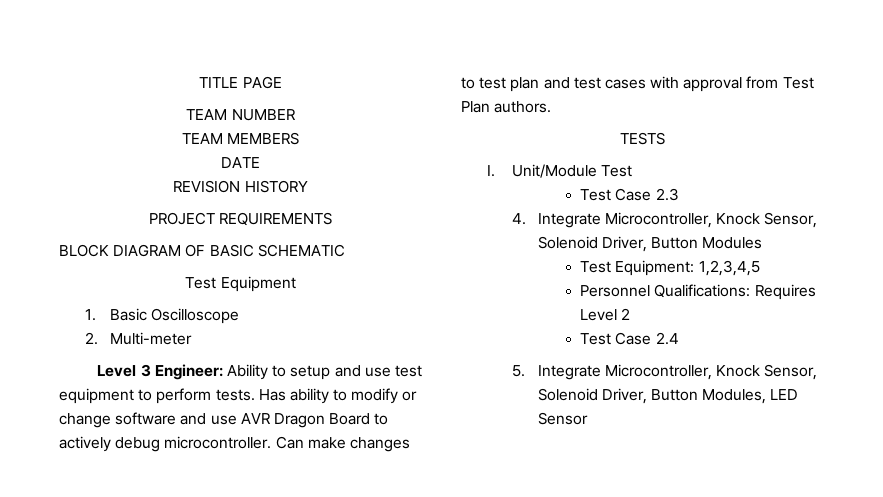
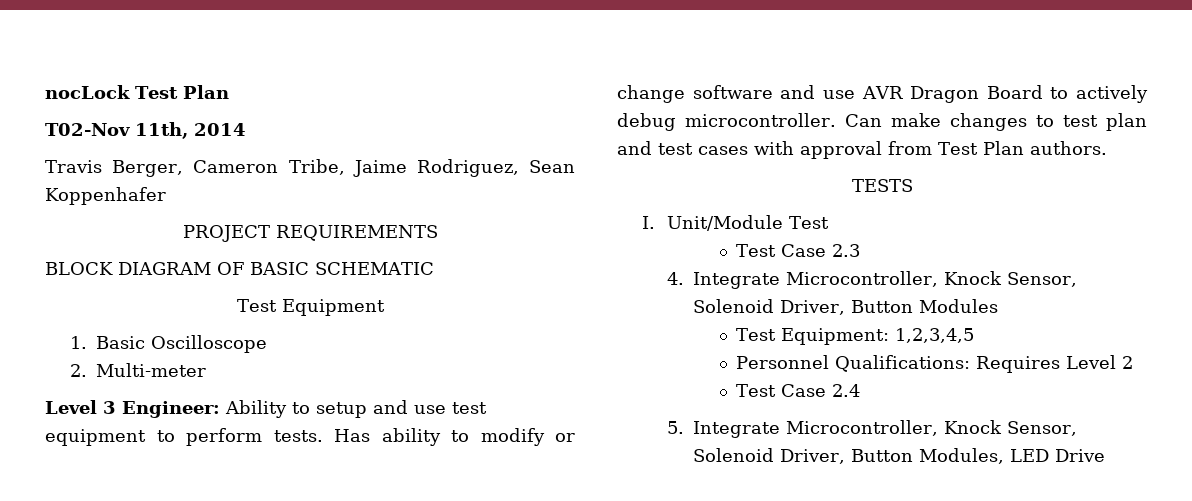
[199,76,282,89] [186,109,296,121] [181,132,300,145] [221,157,260,168] [173,180,308,193] TITLE PAGE // TEAM NUMBER // TEAM MEMBERS // DATE // REVISION HISTORY -> [45,85,229,99] [45,122,246,139] [45,159,575,177] [45,187,166,205] nocLock Test Plan // T02-Nov 11th, 2014 // Travis Berger, Cameron Tribe, Jaime Rodriguez, Sean Koppenhafer
[537,412,588,425] Sensor -> [1054,449,1105,462] Drive

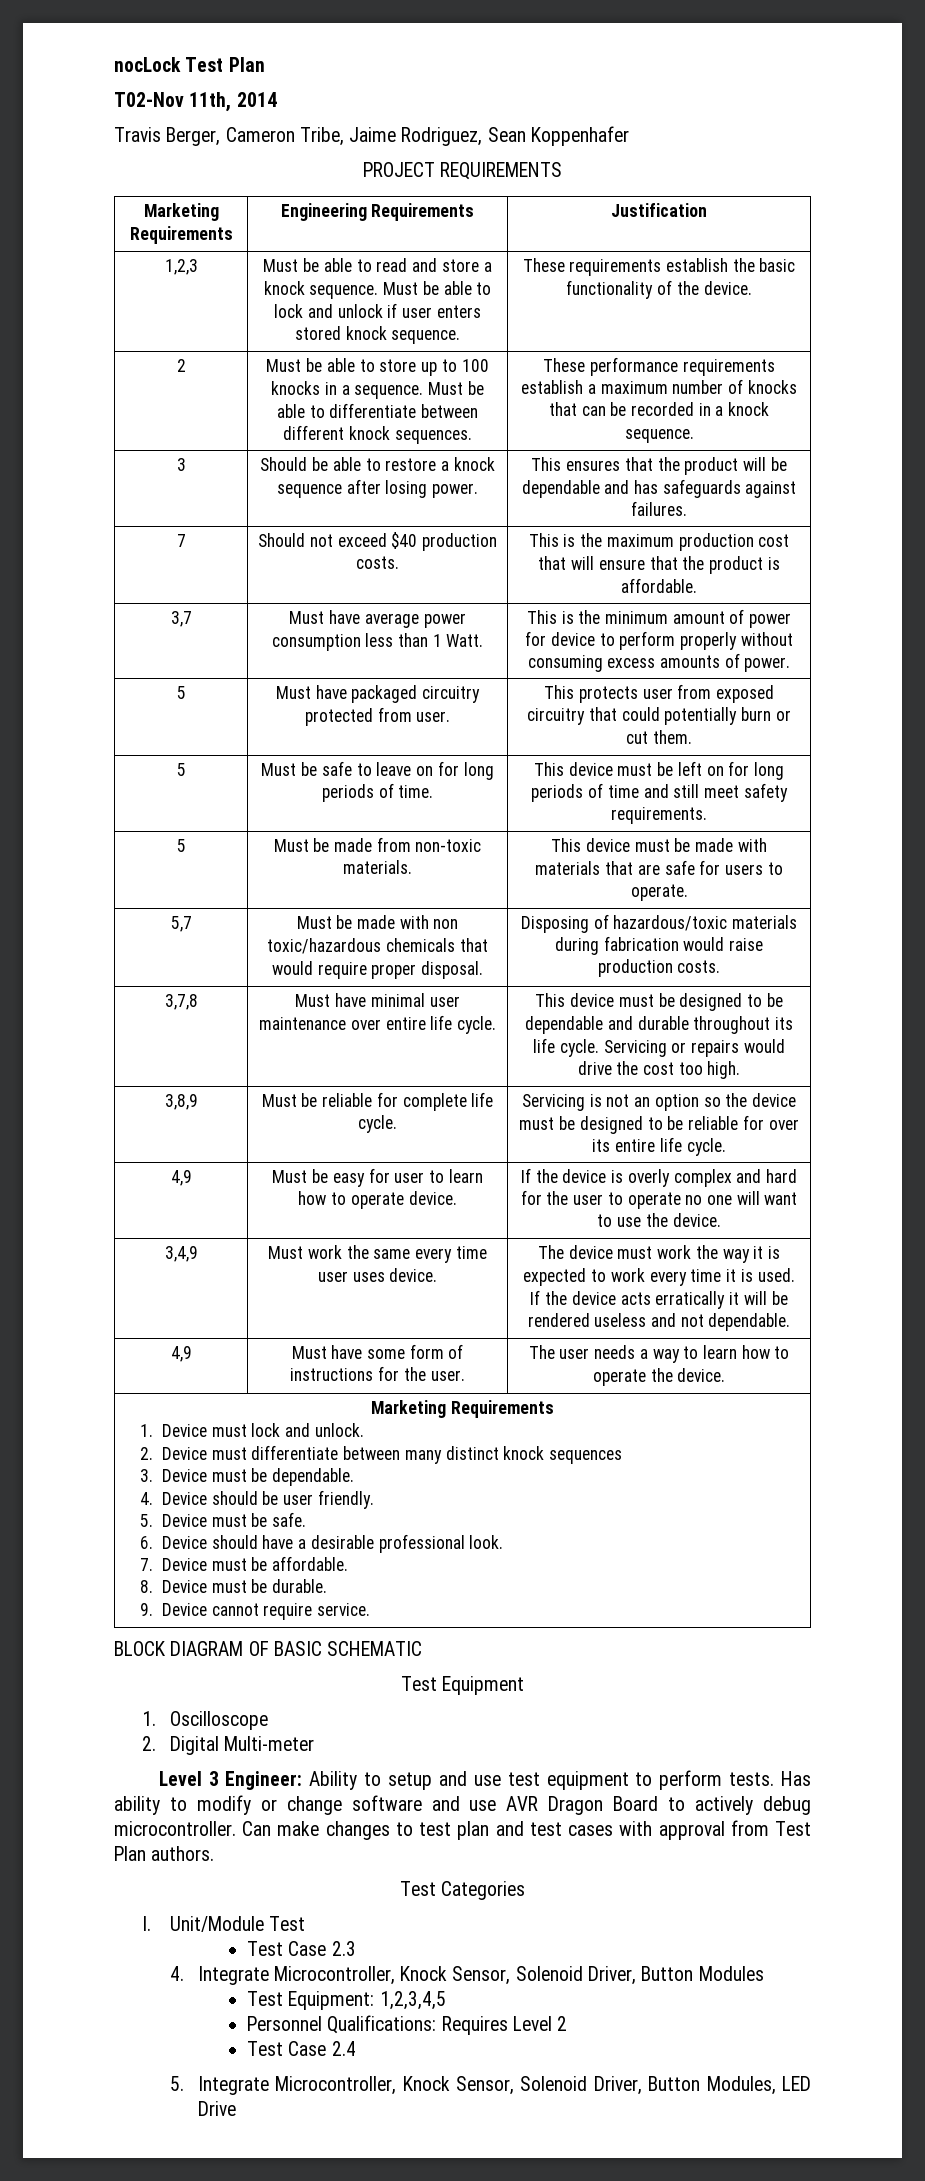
(438, 233) none -> [143,203,219,221] [129,226,233,244] [280,203,475,221] [611,203,707,217] [164,259,198,275] [263,258,492,272] [263,281,492,299] [274,303,481,318] [294,326,461,344] [522,258,796,276] [566,280,752,299] [176,359,186,372] [266,358,489,376] [271,381,484,399] [276,403,479,418] [283,425,472,444] [543,357,775,376] [521,379,797,394] [548,402,770,416] [624,429,694,443] [176,458,186,471] [260,457,495,471] [276,479,479,498] [531,457,787,475] [521,479,797,498] [631,501,687,516] [176,534,186,547] [258,532,497,551] [356,556,399,569] [528,533,790,551] [538,556,780,574] [621,578,697,593] [170,611,192,627] [289,610,466,628] [271,633,484,651] [526,609,792,628] [525,631,793,650] [527,653,791,672] [176,686,186,699] [275,685,481,703] [304,707,451,726] [544,684,774,703] [527,707,791,725] [626,730,692,744] [176,763,186,776] [261,761,494,780] [321,783,434,802] [533,761,785,780] [531,783,788,802] [611,807,707,824] [176,839,186,852] [273,837,482,852] [343,860,412,874] [551,838,767,852] [535,860,783,875] [630,884,688,901] [170,916,192,932] [296,915,459,929] [267,938,488,954] [271,961,484,979] [520,914,798,933] [554,936,764,955] [597,959,721,977] [164,994,198,1010] [295,993,460,1007] [259,1015,496,1034] [535,993,783,1011] [525,1016,793,1034] [533,1038,785,1057] [577,1061,741,1079] [164,1094,198,1110] [261,1092,494,1111] [358,1115,397,1133] [521,1093,797,1111] [519,1115,799,1134] [592,1137,726,1156] [170,1170,192,1186] [272,1168,483,1187] [298,1191,457,1209] [520,1168,798,1187] [520,1190,798,1209] [597,1213,721,1227] [164,1246,198,1262] [268,1245,487,1263] [317,1268,438,1282] [537,1245,781,1263] [523,1268,795,1286] [530,1290,788,1309] [527,1313,791,1331] [170,1346,192,1362] [291,1344,464,1359] [290,1366,465,1381] [528,1345,790,1363] [592,1368,726,1386] [371,1400,554,1418] [140,1423,364,1437] [140,1445,623,1464] [140,1468,355,1486] [140,1490,374,1509] [140,1512,307,1527] [140,1534,504,1553] [140,1556,349,1571] [140,1579,328,1593] [140,1603,371,1620] // Marketing Requirements | Engineering Requirements | Justification // 1,2,3 | Must be able to read and store a knock sequence. Must be able to lock and unlock if user enters stored knock sequence. | These requirements establish the basic functionality of the device. // 2 | Must be able to store up to 100 knocks in a sequence. Must be able to differentiate between different knock sequences. | These performance requirements establish a maximum number of knocks that can be recorded in a knock sequence. // 3 | Should be able to restore a knock sequence after losing power. | This ensures that the product will be dependable and has safeguards against failures. // 7 | Should not exceed $40 production costs. | This is the maximum production cost that will ensure that the product is affordable. // 3,7 | Must have average power consumption less than 1 Watt. | This is the minimum amount of power for device to perform properly without consuming excess amounts of power. // 5 | Must have packaged circuitry protected from user. | This protects user from exposed circuitry that could potentially burn or cut them. // 5 | Must be safe to leave on for long periods of time. | This device must be left on for long periods of time and still meet safety requirements. // 5 | Must be made from non-toxic materials. | This device must be made with materials that are safe for users to operate. // 5,7 | Must be made with non toxic/hazardous chemicals that would require proper disposal. | Disposing of hazardous/toxic materials during fabrication would raise production costs. // 3,7,8 | Must have minimal user maintenance over entire life cycle. | This device must be designed to be dependable and durable throughout its life cycle. Servicing or repairs would drive the cost too high. // 3,8,9 | Must be reliable for complete life cycle. | Servicing is not an option so the device must be designed to be reliable for over its entire life cycle. // 4,9 | Must be easy for user to learn how to operate device. | If the device is overly complex and hard for the user to operate no one will want to use the device. // 3,4,9 | Must work the same every time user uses device. | The device must work the way it is expected to work every time it is used. If the device acts erratically it will be rendered useless and not dependable. // 4,9 | Must have some form of instructions for the user. | The user needs a way to learn how to operate the device. // Marketing Requirements // 1. Device must lock and unlock. // 2. Device must differentiate between many distinct knock sequences // 3. Device must be dependable. // 4. Device should be user friendly. // 5. Device must be safe. // 6. Device should have a desirable professional look. // 7. Device must be affordable. // 8. Device must be durable. // 9. Device cannot require service.
[95,336,145,349] Basic -> (156, 1718) none
(87, 370) none -> [169,1736,219,1755] Digital
[851,179,913,192] TESTS -> [399,1881,526,1900] Test Categories

